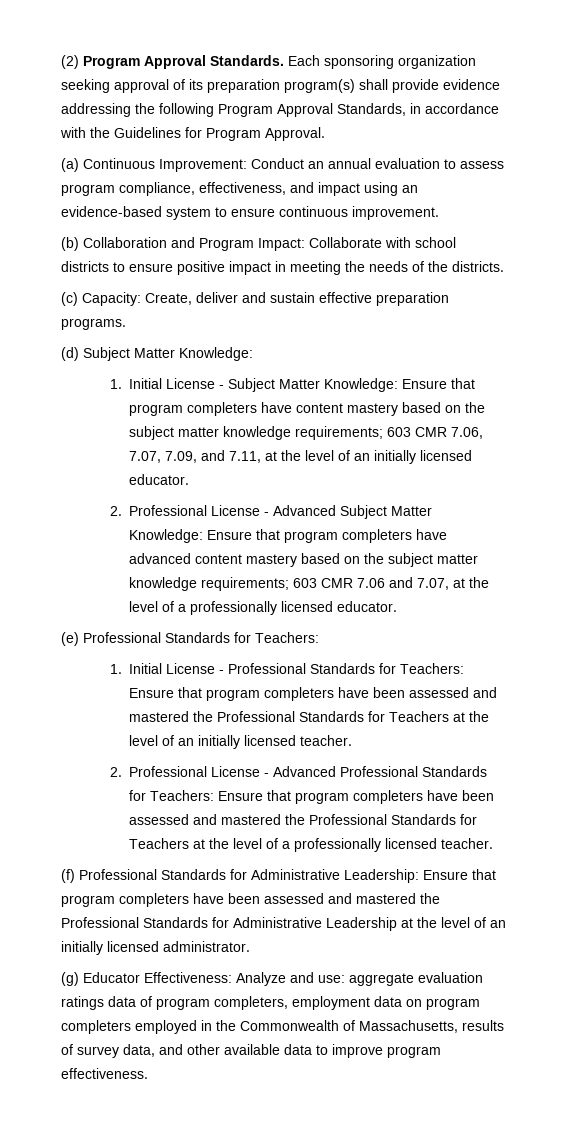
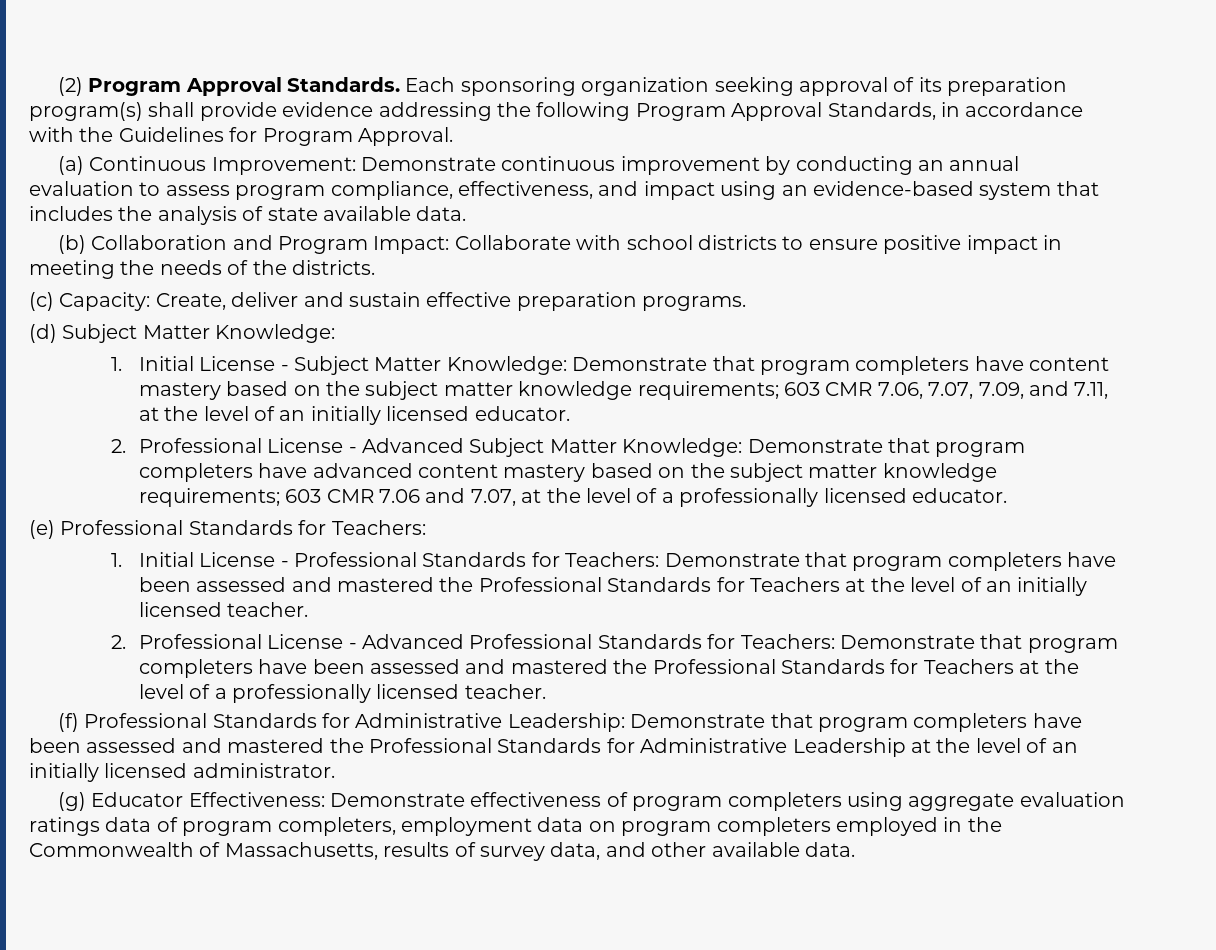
[251,158,304,169] Conduct -> [361,156,913,175] Demonstrate continuous improvement by conducting
[215,206,439,220] to ensure continuous improvement. -> [1056,181,1099,196] [29,206,467,225] that includes the analysis of state available data.
[401,379,447,389] Ensure -> [572,357,708,371] Demonstrate
[206,530,252,540] Ensure -> [747,439,883,453] Demonstrate
[128,688,174,698] Ensure -> [664,553,800,567] Demonstrate
[217,791,263,801] Ensure -> [840,635,976,649] Demonstrate
[423,870,468,880] Ensure -> [630,714,766,728] Demonstrate
[236,972,345,986] Analyze and use: -> [330,792,904,811] Demonstrate effectiveness of program completers using
[284,1044,441,1058] [61,1068,148,1079] data to improve program effectiveness. -> [804,842,855,857] data.

